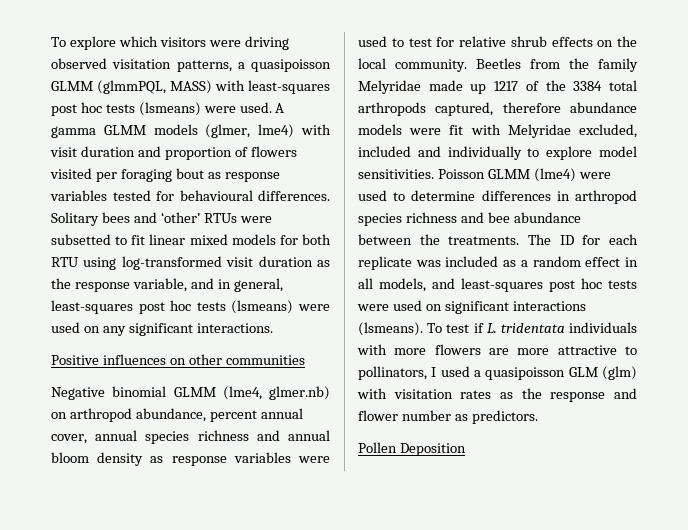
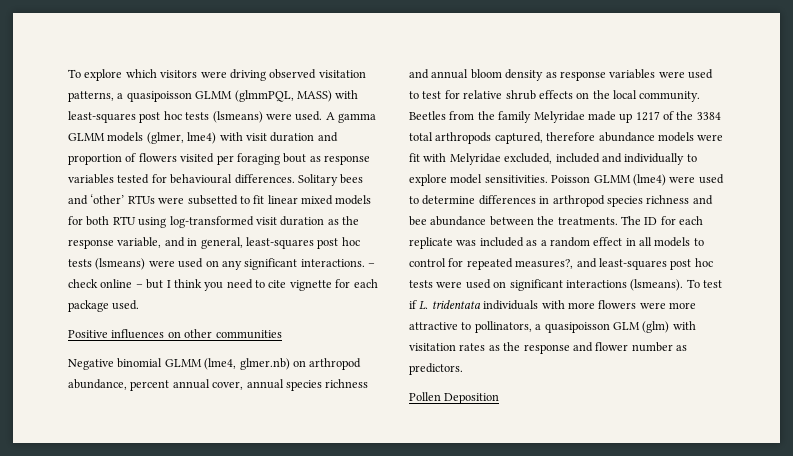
(273, 328) none -> [368,263,375,267] [68,279,378,291] [68,300,140,312] – check online – but I think you need to cite vignette for each package used.
[379,278,426,292] models, -> [654,237,704,247] [409,258,574,270] models to control for repeated measures?,
[489,348,509,355] are -> [639,302,666,309] were
[431,366,470,377] I used -> (532, 327) none

